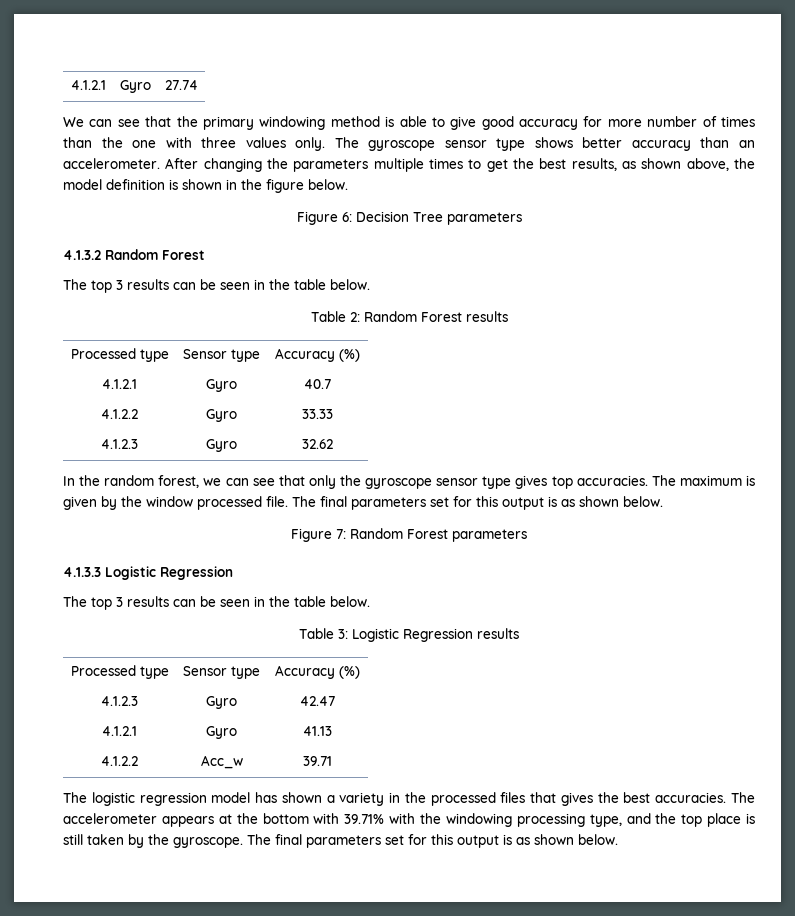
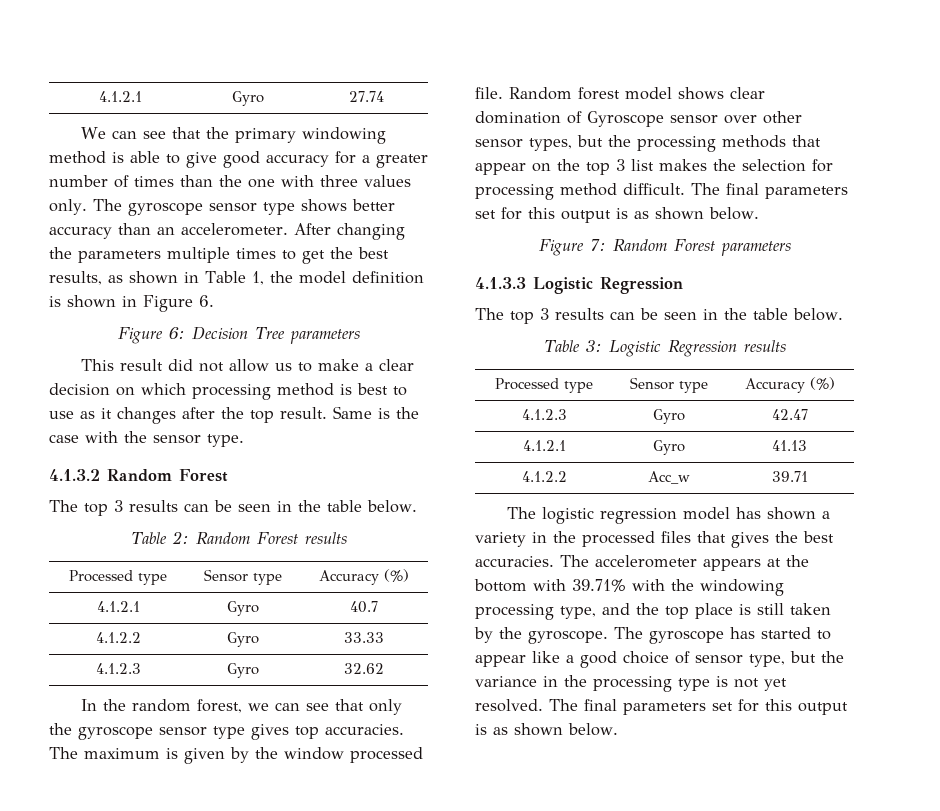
[607,119,642,127] more -> [362,154,428,168] a greater
[686,158,729,171] above, -> [184,271,264,285] in Table 1,
[241,179,348,193] the figure below. -> [143,295,214,312] Figure 6.
(522, 218) none -> [80,359,414,372] [49,383,407,400] [49,406,419,424] [49,431,244,447] // This result did not allow us to make a clear decision on which processing method is best to use as it changes after the top result. Same is the case with the sensor type.
(288, 501) none -> [509,87,765,100] [475,111,802,127] [475,135,821,152] [475,159,833,175] [475,183,685,200] Random forest model shows clear domination of Gyroscope sensor over other sensor types, but the processing methods that appear on the top 3 list makes the selection for processing method difficult.
(271, 839) none -> [649,627,831,644] [475,651,844,668] [475,675,787,692] [475,699,578,712] gyroscope has started to appear like a good choice of sensor type, but the variance in the processing type is not yet resolved. The

